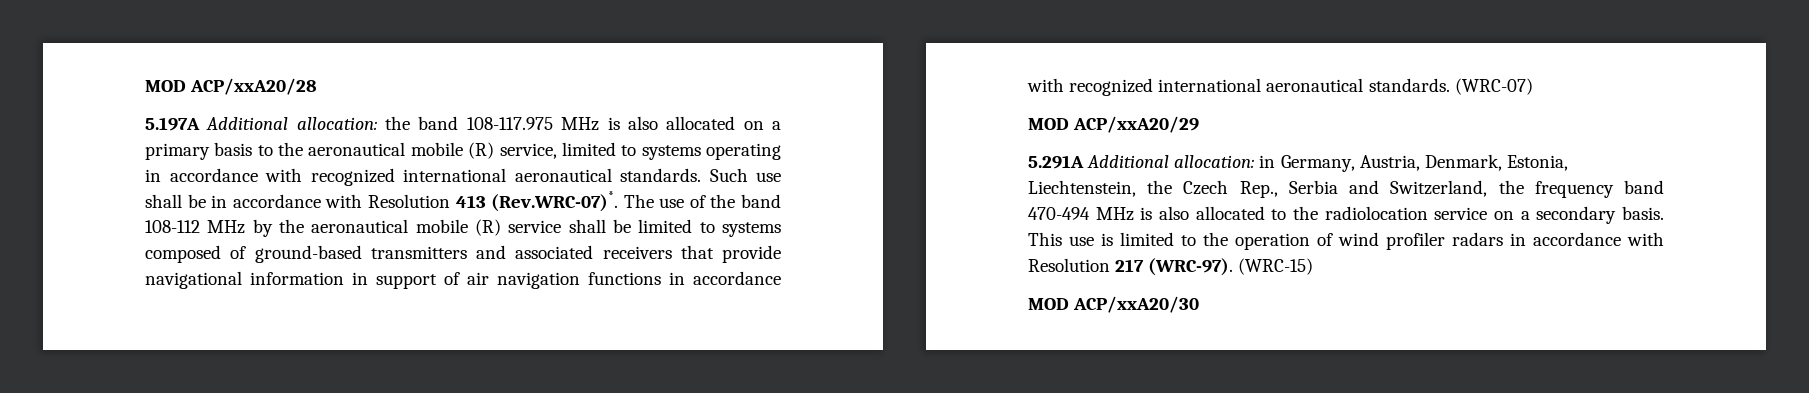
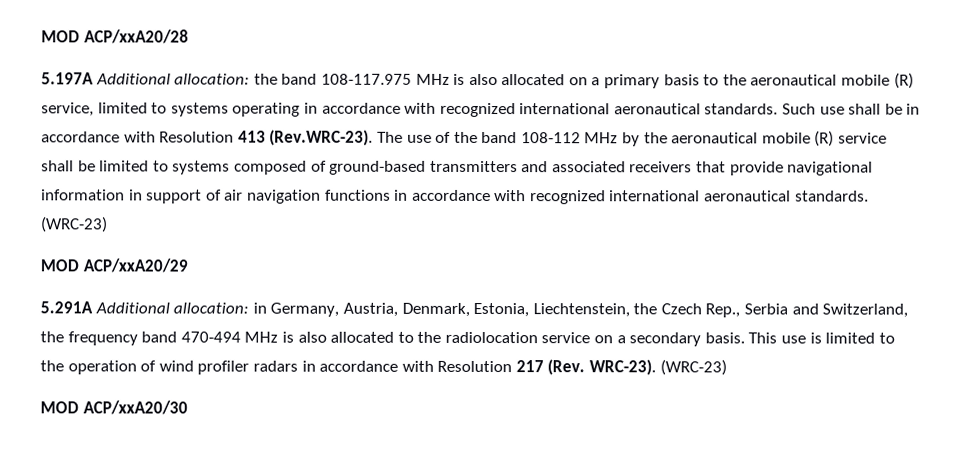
[491,191,619,212] (Rev.WRC-07)*. -> [269,129,374,146] (Rev.WRC-23).
[1454,78,1533,95] (WRC-07) -> [40,216,108,233] (WRC-23)
[1148,258,1314,276] (WRC-97). (WRC-15) -> [547,359,727,376] (Rev. WRC-23). (WRC-23)

